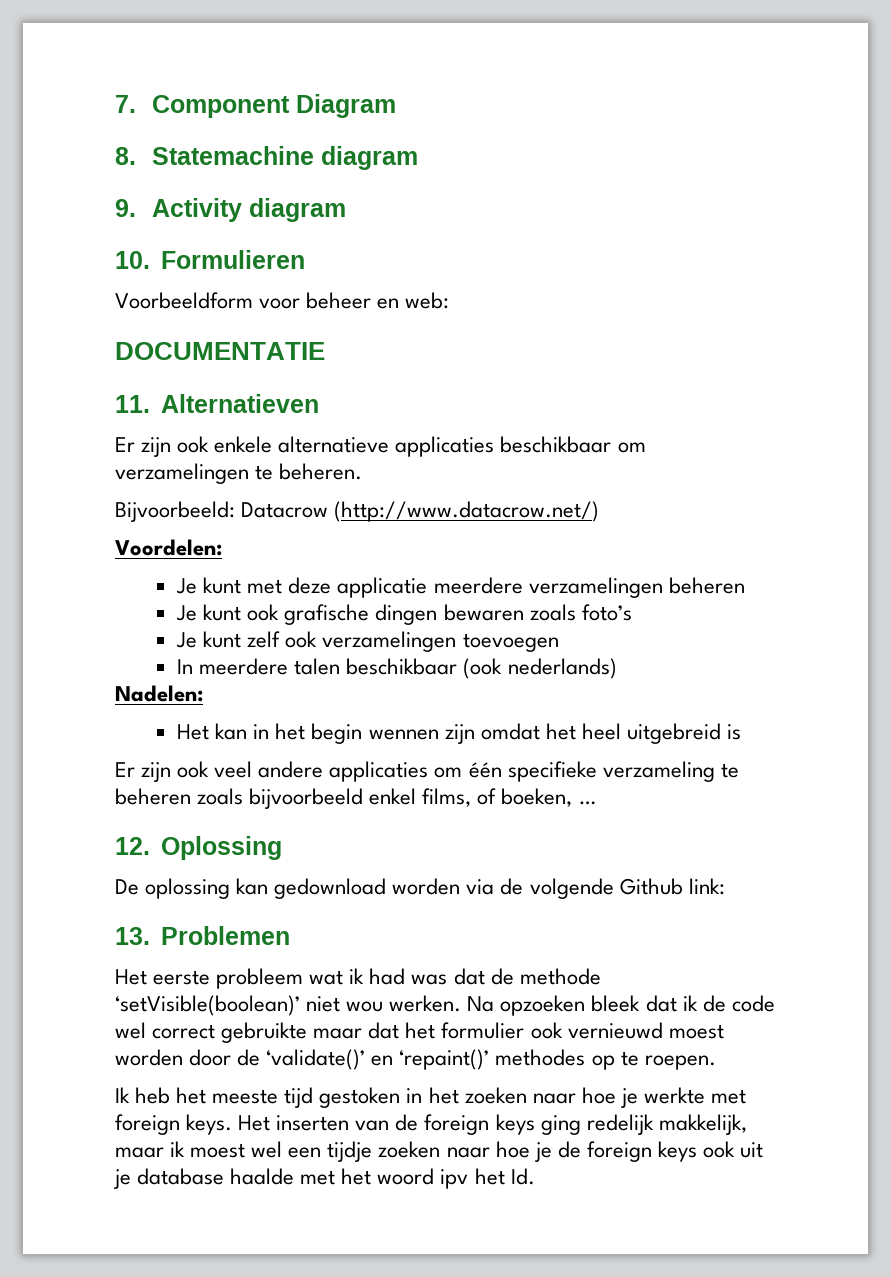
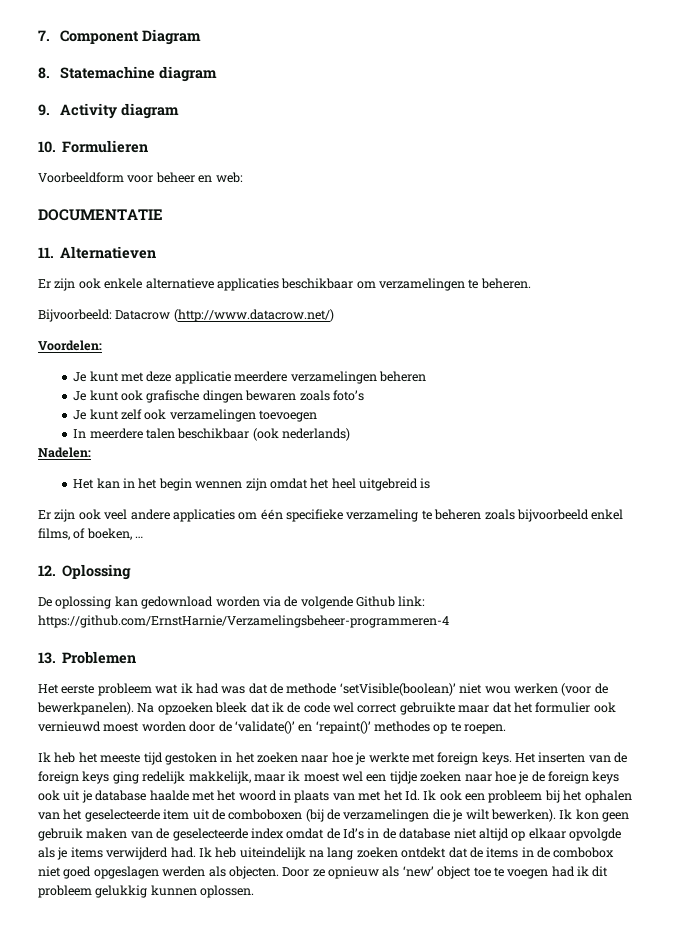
(725, 886) none -> [38,615,449,628] https://github.com/ErnstHarnie/Verzamelingsbeheer-programmeren-4
[389,995,462,1012] werken. -> [513,683,608,696] [37,702,134,715] werken (voor de bewerkpanelen).
[440,1168,535,1189] ipv het Id. -> [279,790,632,803] [38,809,629,822] [38,828,621,841] [38,847,615,860] [38,866,609,879] [38,885,255,898] in plaats van met het Id. Ik ook een probleem bij het ophalen van het geselecteerde item uit de comboboxen (bij de verzamelingen die je wilt bewerken). Ik kon geen gebruik maken van de geselecteerde index omdat de Id’s in de database niet altijd op elkaar opvolgde als je items verwijderd had. Ik heb uiteindelijk na lang zoeken ontdekt dat de items in de combobox niet goed opgeslagen werden als objecten. Door ze opnieuw als ‘new’ object toe te voegen had ik dit probleem gelukkig kunnen oplossen.

